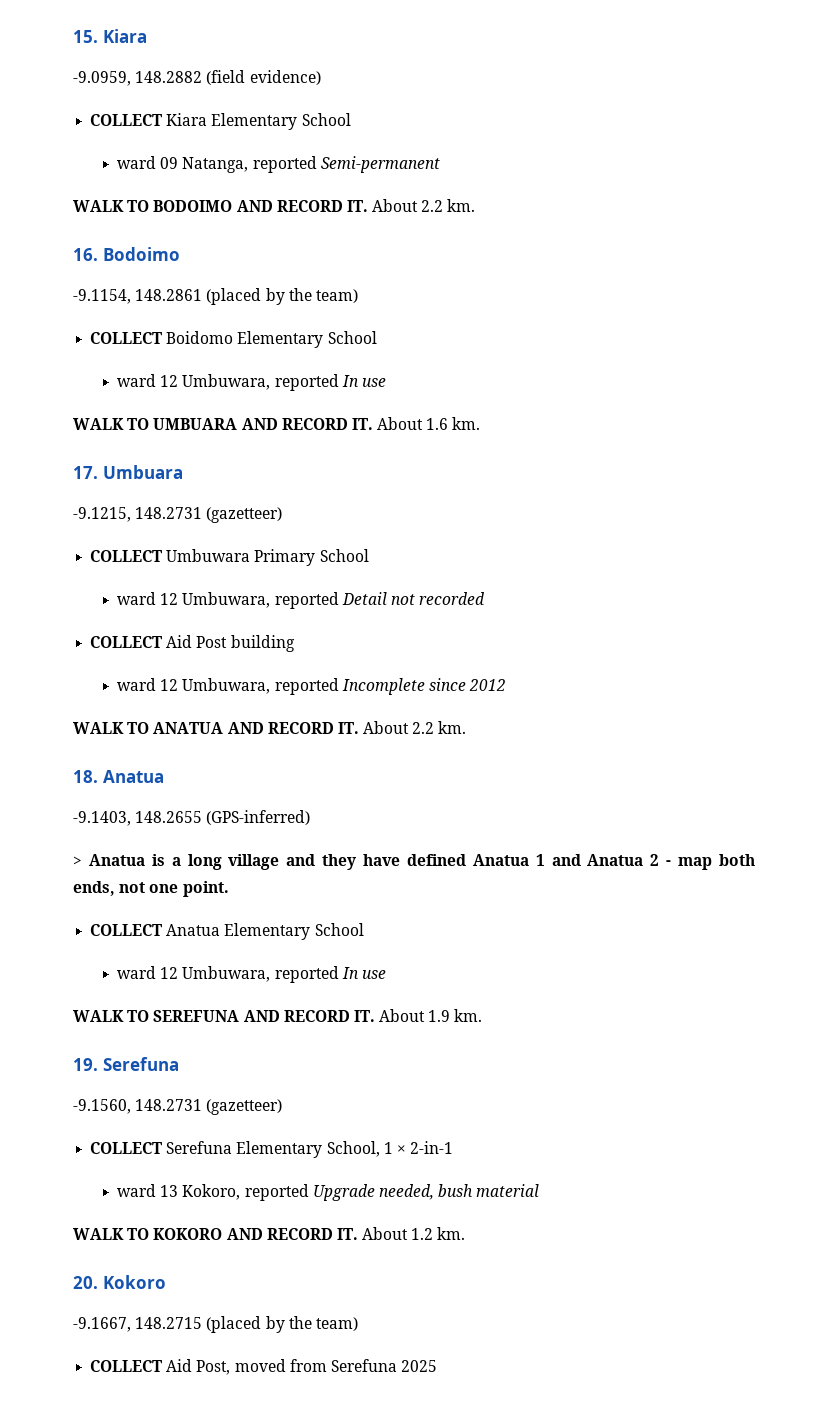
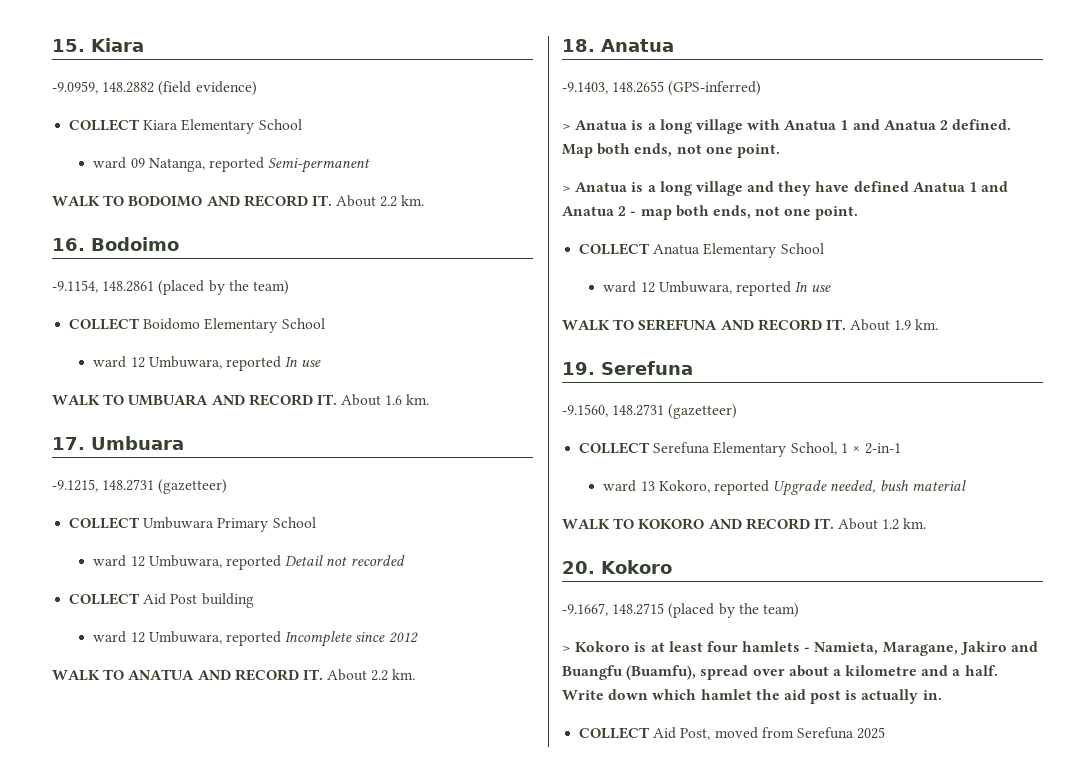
(311, 817) none -> [562,119,1012,134] [562,143,780,158] // > Anatua is a long village with Anatua 1 and Anatua 2 defined. Map both ends, not one point.
(358, 1324) none -> [562,641,1039,656] [562,665,998,680] [562,689,942,704] // > Kokoro is at least four hamlets - Namieta, Maragane, Jakiro and Buangfu (Buamfu), spread over about a kilometre and a half. Write down which hamlet the aid post is actually in.

